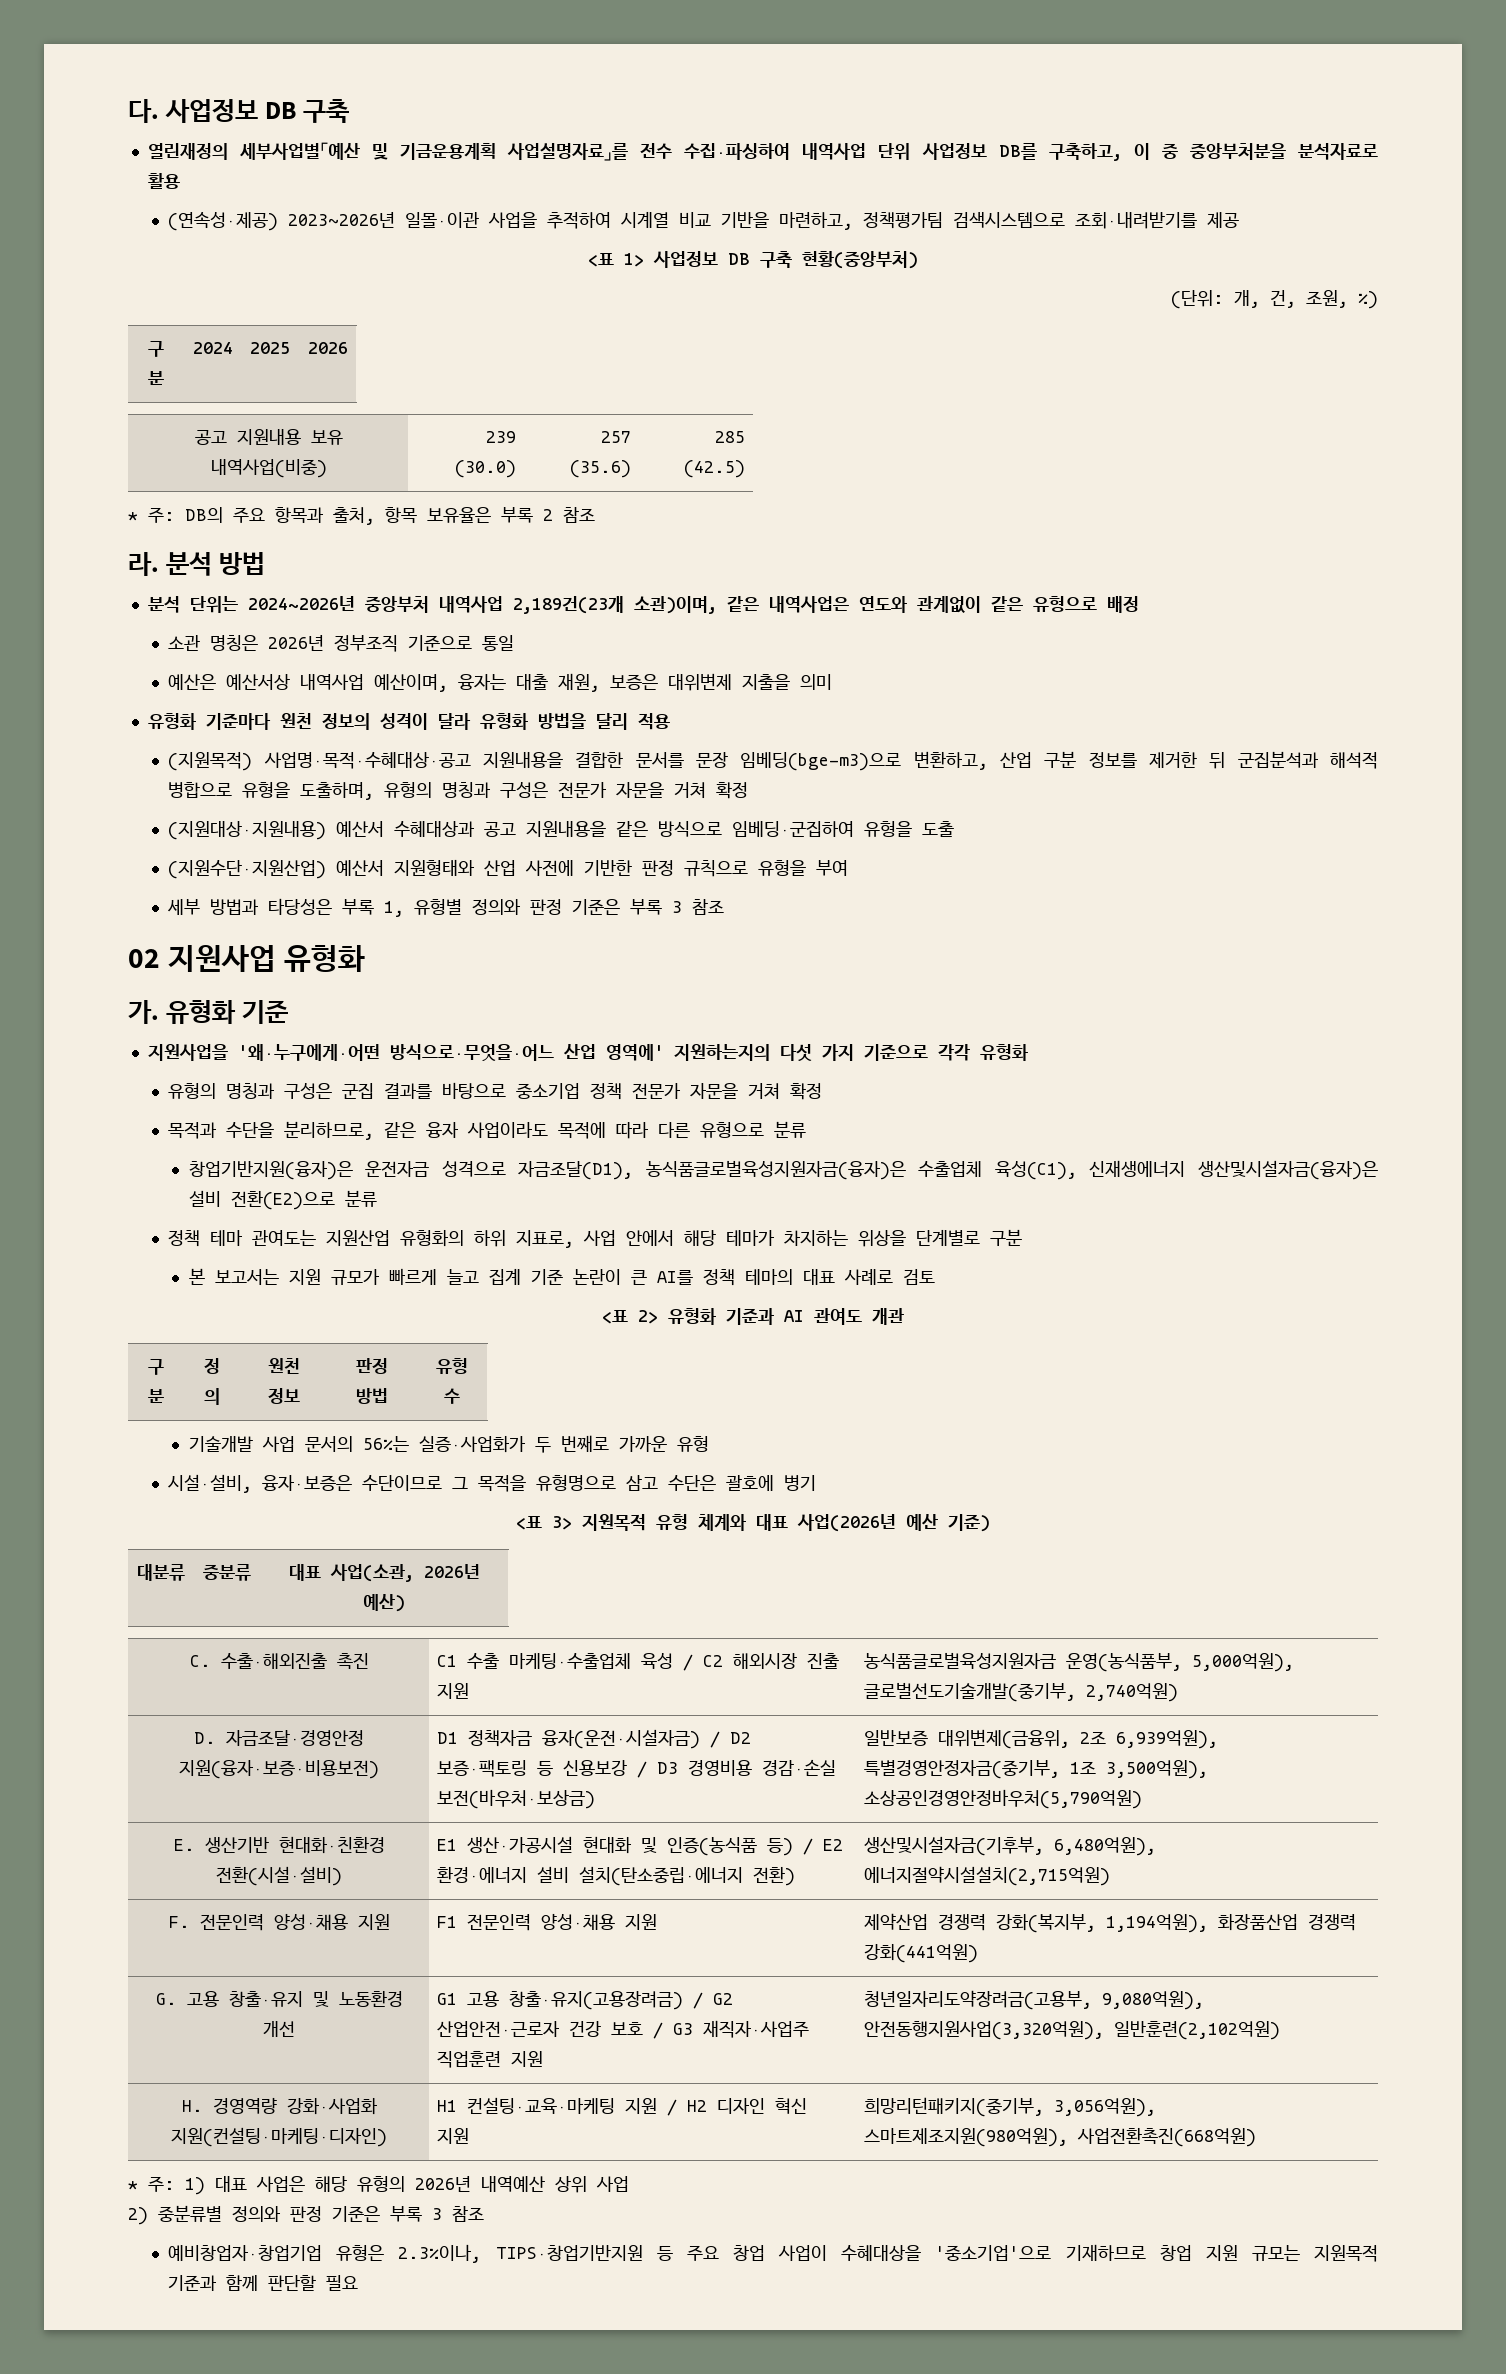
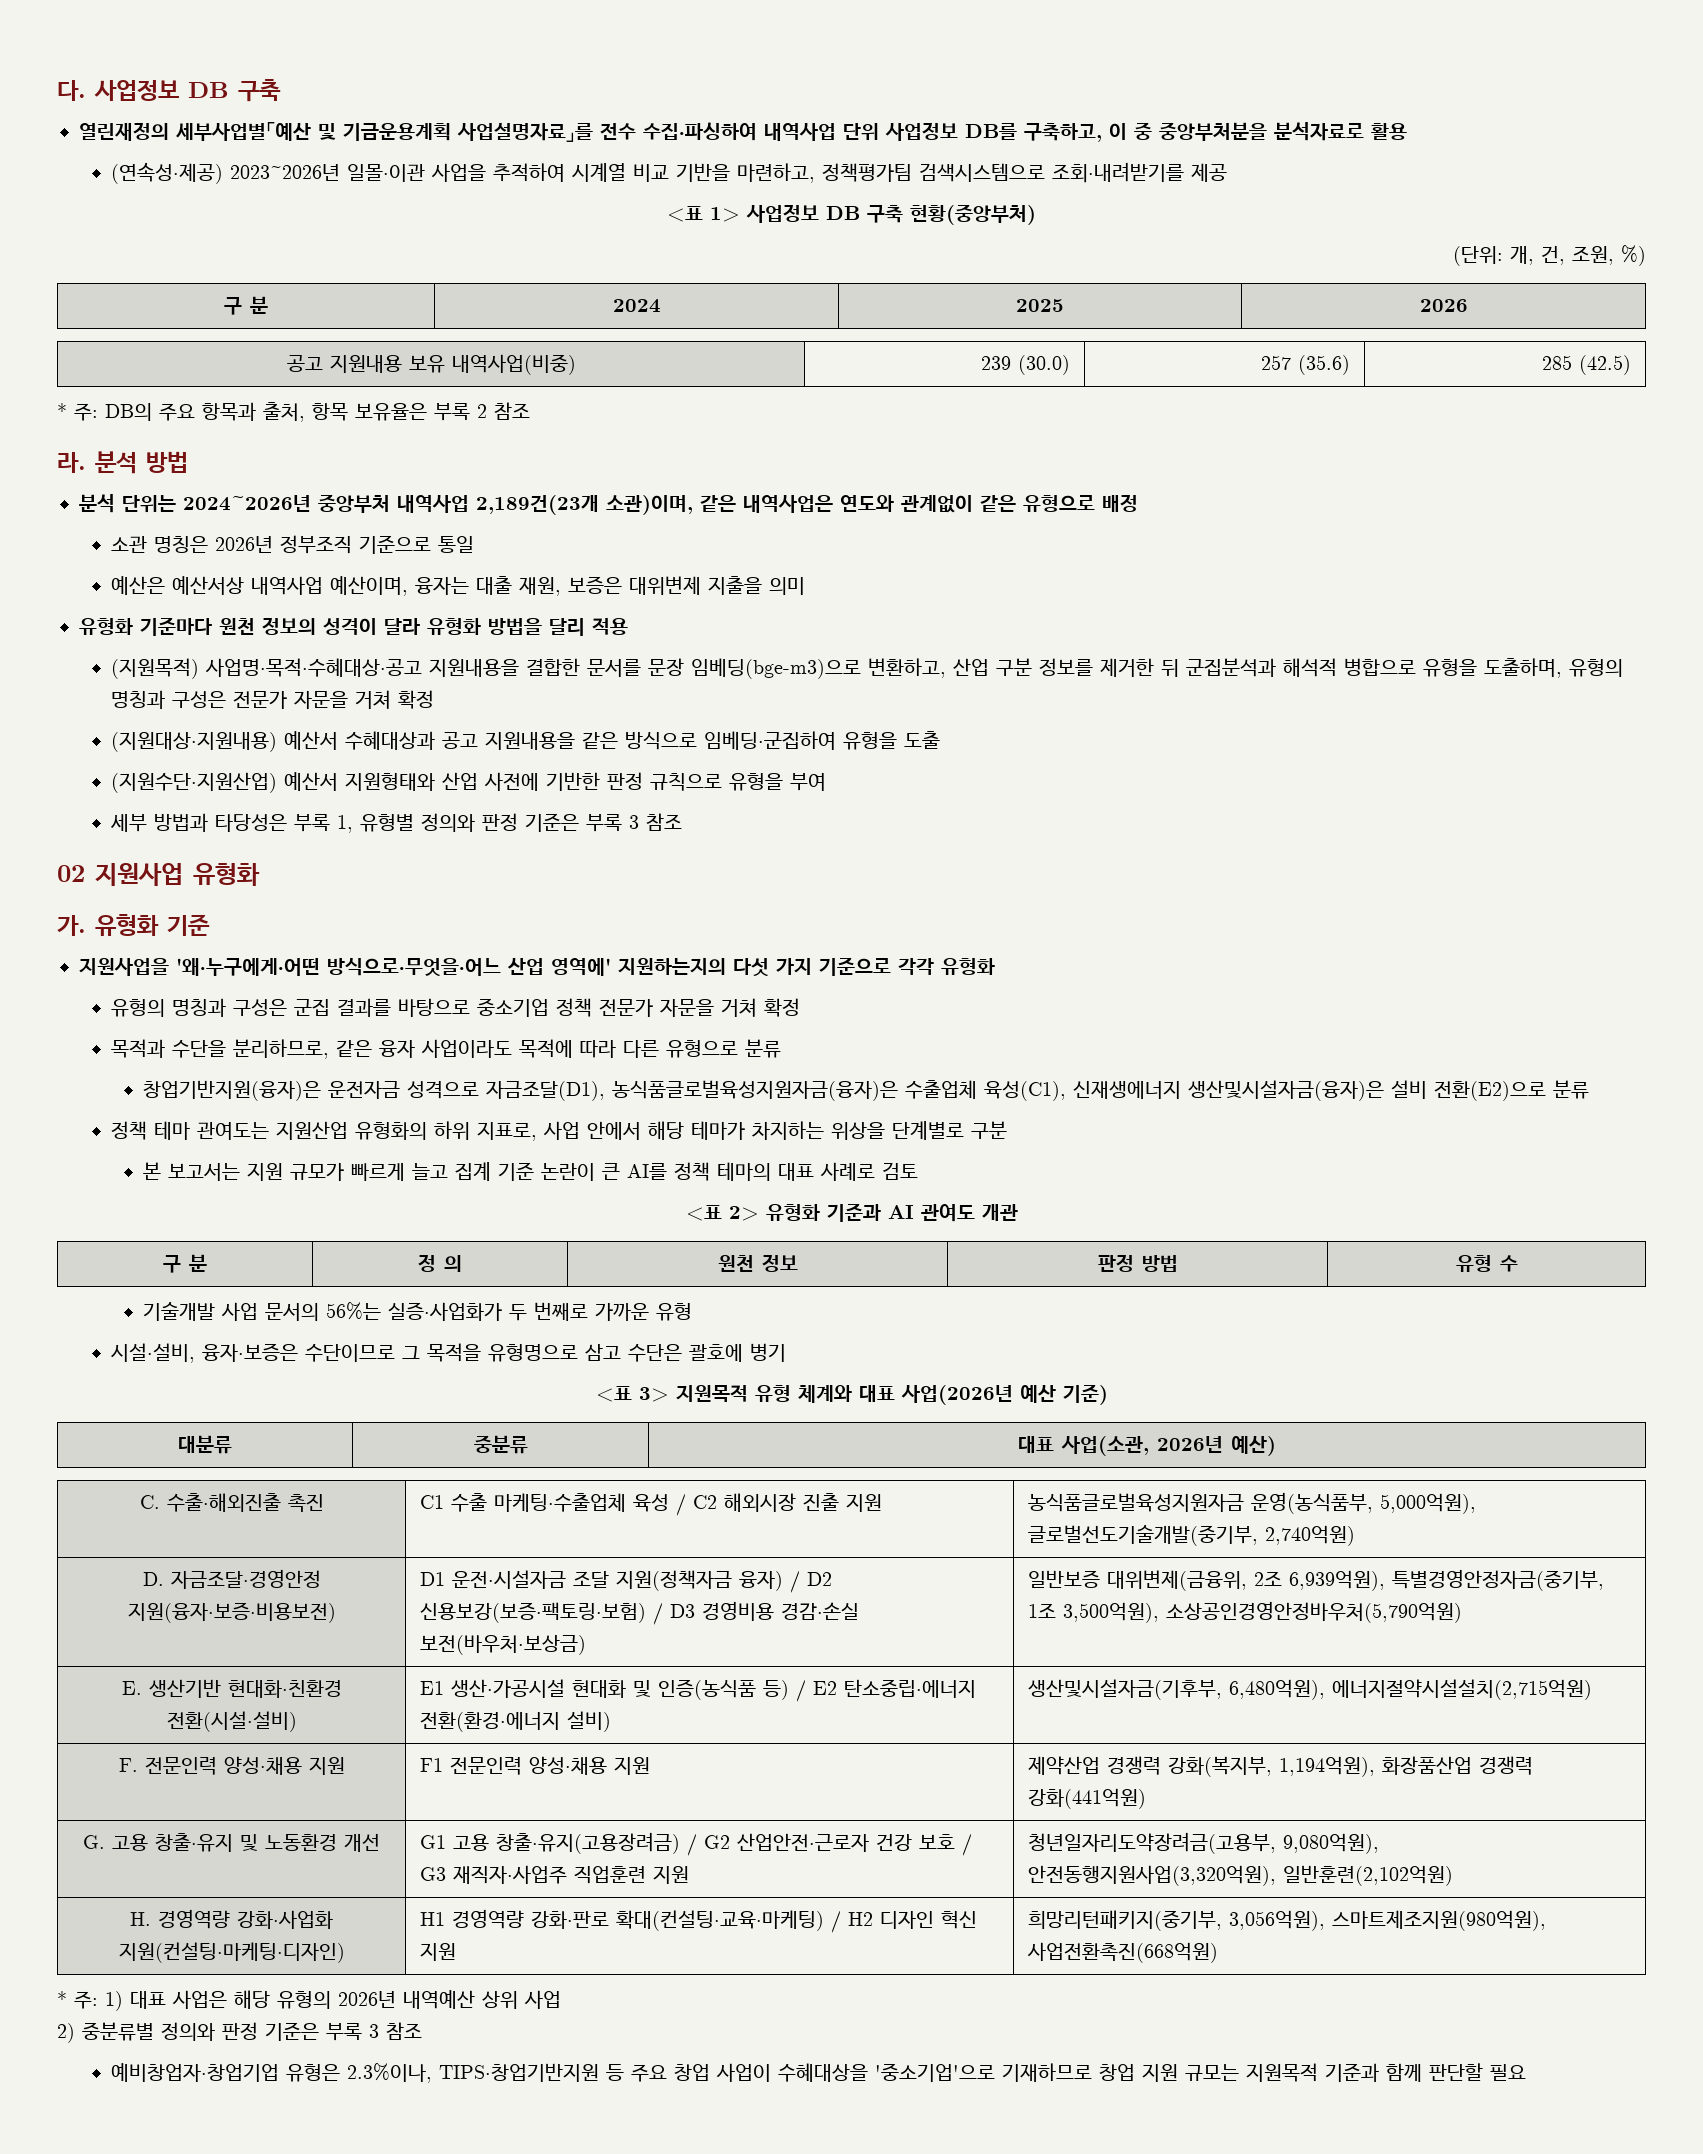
[468,1729,752,1749] [437,1760,628,1777] 정책자금 융자(운전·시설자금) / D2 보증·팩토링 등 신용보강 -> [451,1570,832,1593] [419,1602,646,1623] 운전·시설자금 조달 지원(정책자금 융자) / D2 신용보강(보증·팩토링·보험)
[437,1866,796,1886] 환경·에너지 설비 설치(탄소중립·에너지 전환) -> [843,1679,976,1698] [419,1711,611,1732] 탄소중립·에너지 전환(환경·에너지 설비)
[467,2097,658,2114] 컨설팅·교육·마케팅 지원 -> [451,1909,824,1931] 경영역량 강화·판로 확대(컨설팅·교육·마케팅)

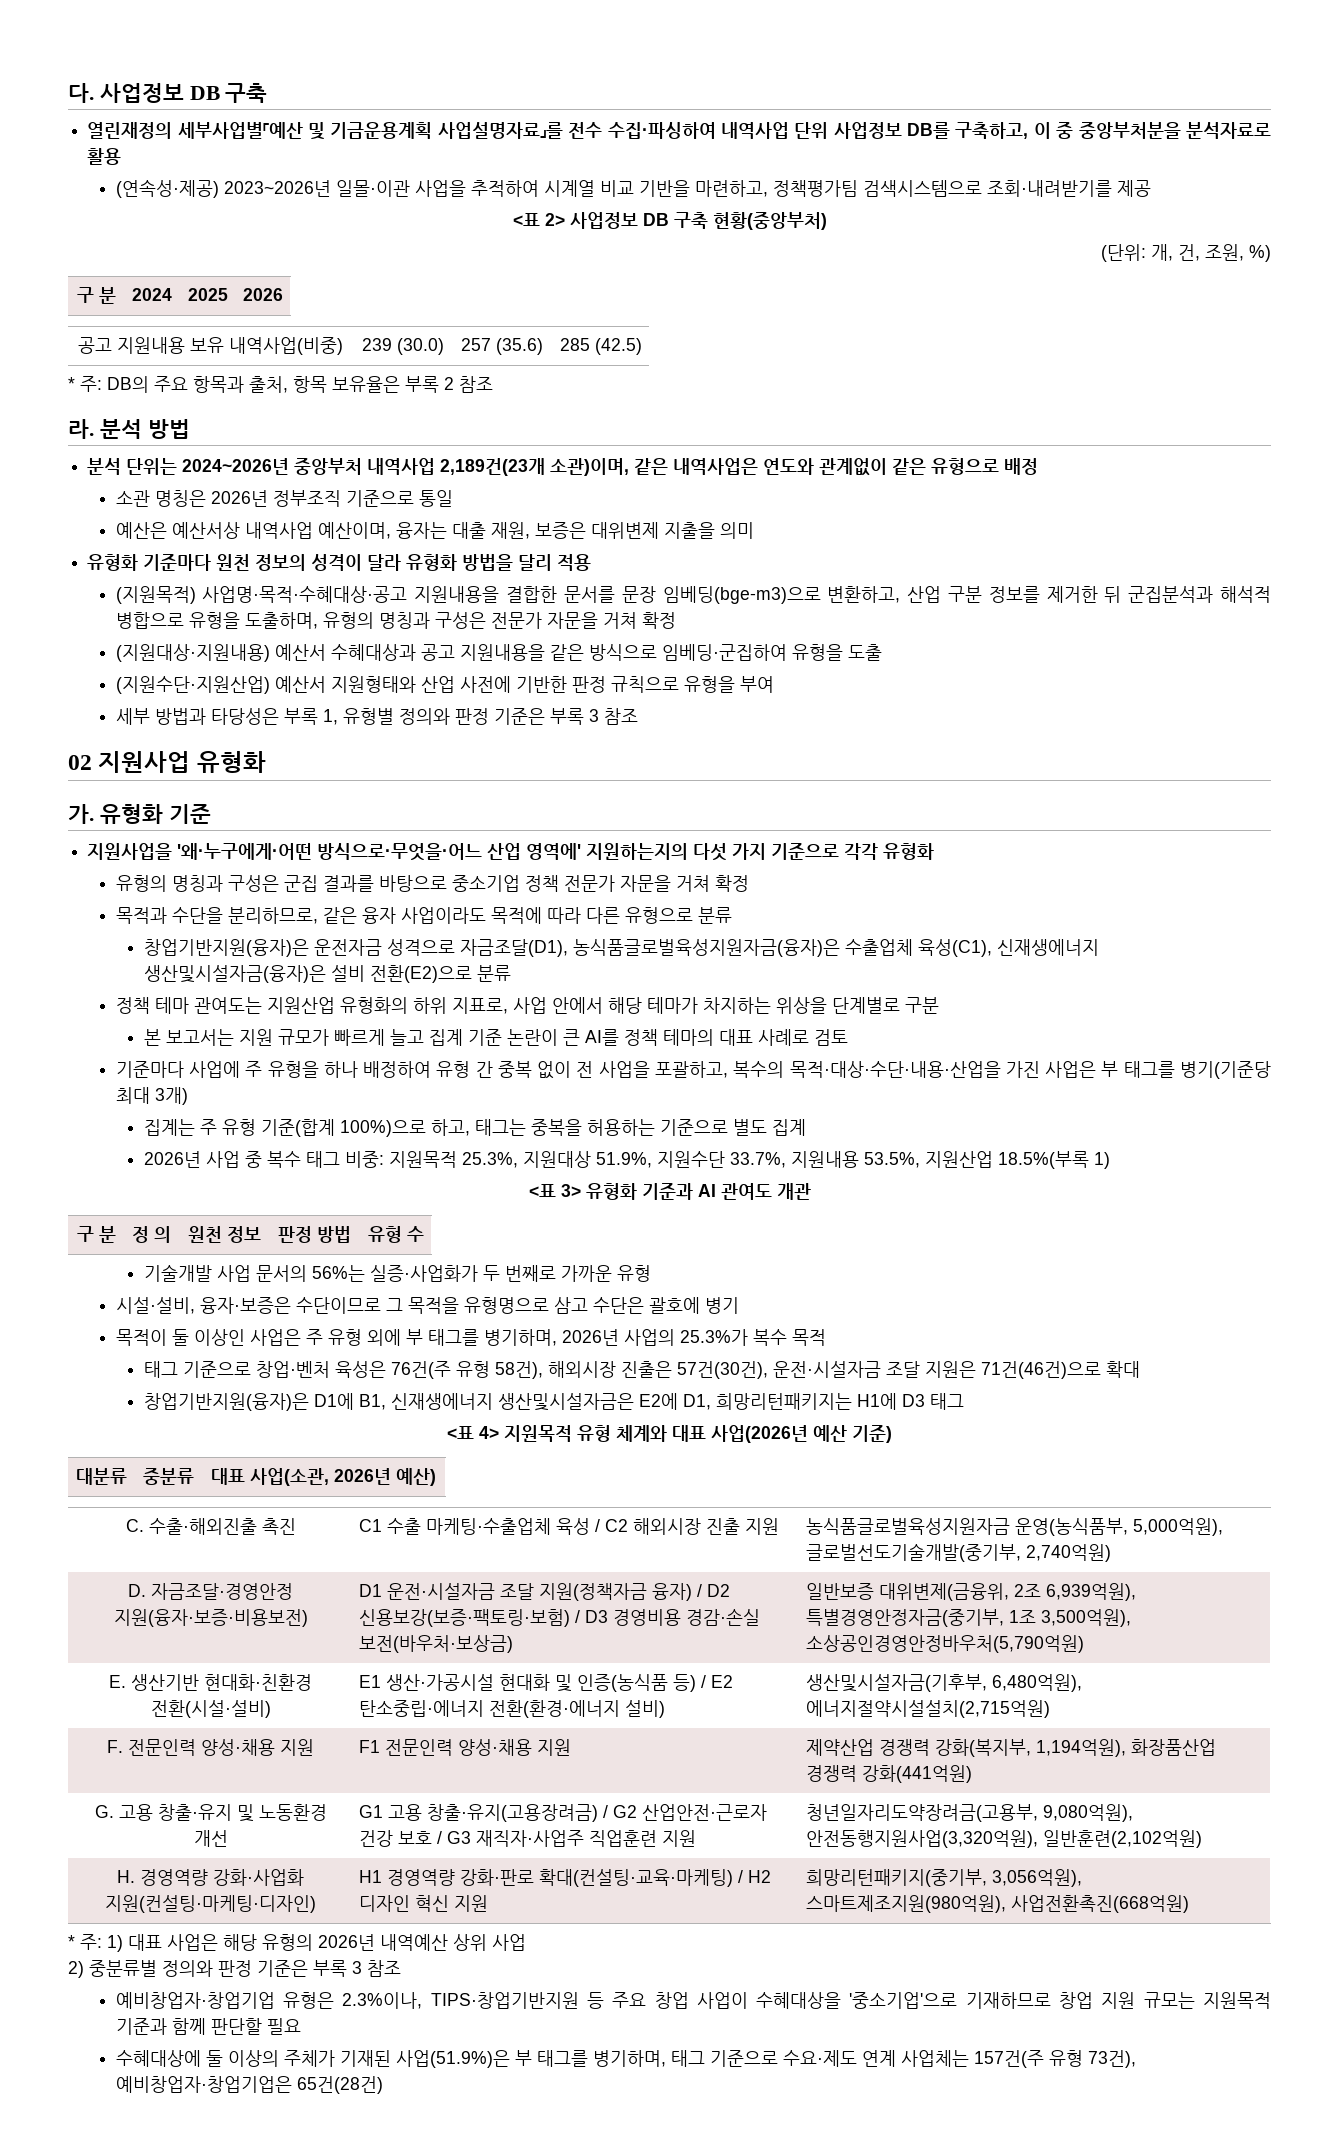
[710,207,740,222] 1> -> [544,213,565,226] 2>
[685,1205,759,1221] // <표 2> -> [115,1061,1272,1079] [115,1087,188,1105] [144,1119,807,1137] [144,1151,1111,1169] [528,1184,581,1197] // 기준마다 사업에 주 유형을 하나 배정하여 유형 간 중복 없이 전 사업을 포괄하고, 복수의 목적·대상·수단·내용·산업을 가진 사업은 부 태그를 병기(기준당 최대 3개) // 집계는 주 유형 기준(합계 100%)으로 하고, 태그는 중복을 허용하는 기준으로 별도 집계 // 2026년 사업 중 복수 태그 비중: 지원목적 25.3%, 지원대상 51.9%, 지원수단 33.7%, 지원내용 53.5%, 지원산업 18.5%(부록 1) // <표 3>
[595,1386,669,1402] // <표 3> -> [115,1329,826,1346] [144,1361,1141,1379] [144,1393,965,1411] [447,1426,499,1439] // 목적이 둘 이상인 사업은 주 유형 외에 부 태그를 병기하며, 2026년 사업의 25.3%가 복수 목적 // 태그 기준으로 창업·벤처 육성은 76건(주 유형 58건), 해외시장 진출은 57건(30건), 운전·시설자금 조달 지원은 71건(46건)으로 확대 // 창업기반지원(융자)은 D1에 B1, 신재생에너지 생산및시설자금은 E2에 D1, 희망리턴패키지는 H1에 D3 태그 // <표 4>
(1526, 2072) none -> [115,2050,1136,2068] [115,2076,383,2094] // 수혜대상에 둘 이상의 주체가 기재된 사업(51.9%)은 부 태그를 병기하며, 태그 기준으로 수요·제도 연계 사업체는 157건(주 유형 73건), 예비창업자·창업기업은 65건(28건)

